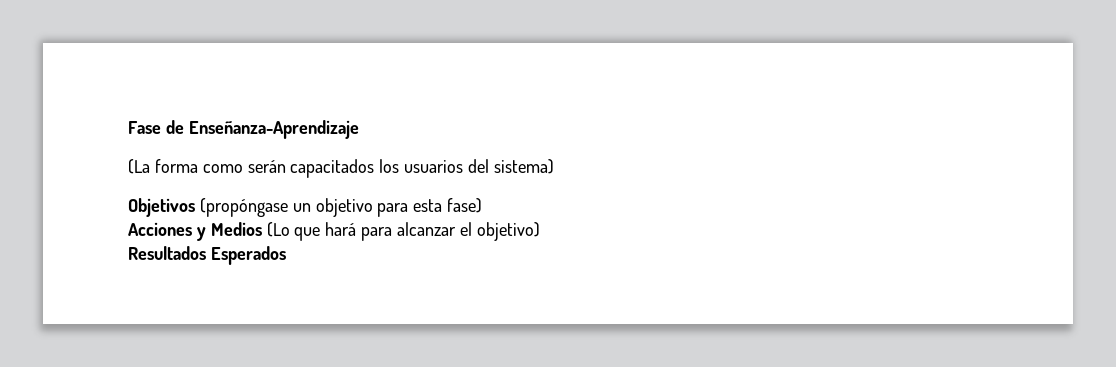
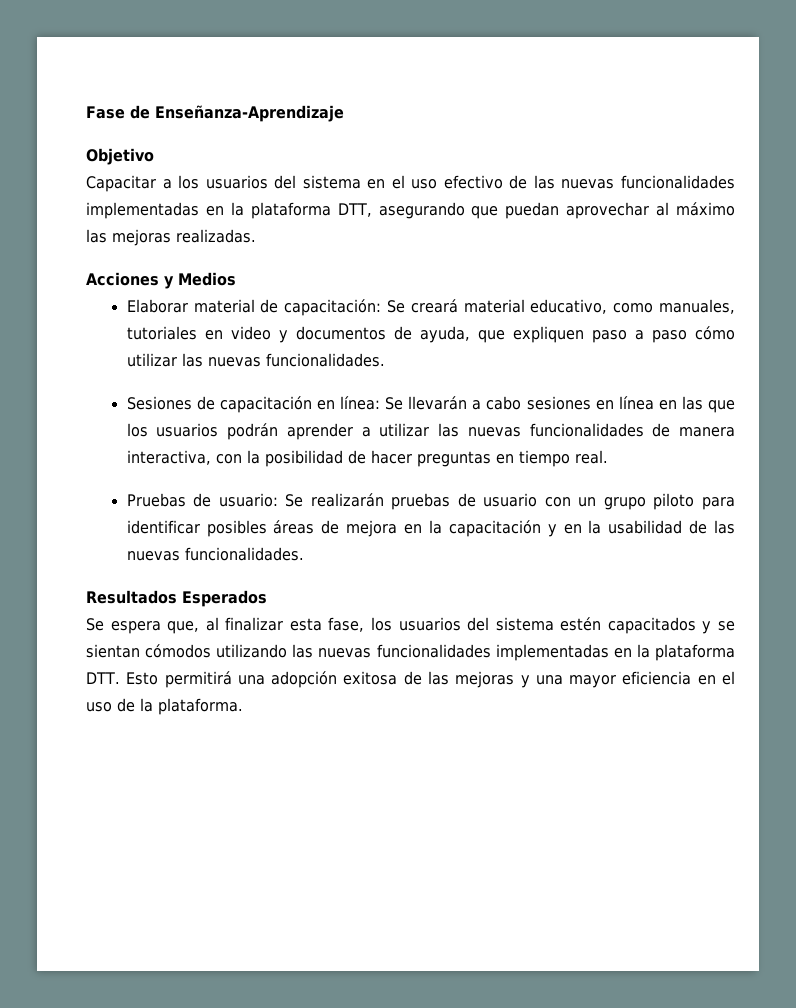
[128,159,554,178] [128,198,483,217] [128,222,540,241] [128,246,286,265] (La forma como serán capacitados los usuarios del sistema) // Objetivos (propóngase un objetivo para esta fase) // Acciones y Medios (Lo que hará para alcanzar el objetivo) // Resultados Esperados -> [86,148,154,165] [86,175,736,192] [86,202,735,219] [86,229,256,246] [86,272,236,289] [126,299,735,316] [126,326,736,343] [126,353,385,367] [126,396,735,413] [126,423,736,440] [126,450,608,467] [126,493,736,510] [126,520,735,537] [126,547,304,561] [86,590,267,607] [86,617,735,634] [86,644,735,661] [86,671,735,688] [86,698,243,715] Objetivo // Capacitar a los usuarios del sistema en el uso efectivo de las nuevas funcionalidades implementadas en la plataforma DTT, asegurando que puedan aprovechar al máximo las mejoras realizadas. // Acciones y Medios // Elaborar material de capacitación: Se creará material educativo, como manuales, tutoriales en video y documentos de ayuda, que expliquen paso a paso cómo utilizar las nuevas funcionalidades. // Sesiones de capacitación en línea: Se llevarán a cabo sesiones en línea en las que los usuarios podrán aprender a utilizar las nuevas funcionalidades de manera interactiva, con la posibilidad de hacer preguntas en tiempo real. // Pruebas de usuario: Se realizarán pruebas de usuario con un grupo piloto para identificar posibles áreas de mejora en la capacitación y en la usabilidad de las nuevas funcionalidades. // Resultados Esperados // Se espera que, al finalizar esta fase, los usuarios del sistema estén capacitados y se sientan cómodos utilizando las nuevas funcionalidades implementadas en la plataforma DTT. Esto permitirá una adopción exitosa de las mejoras y una mayor eficiencia en el uso de la plataforma.

